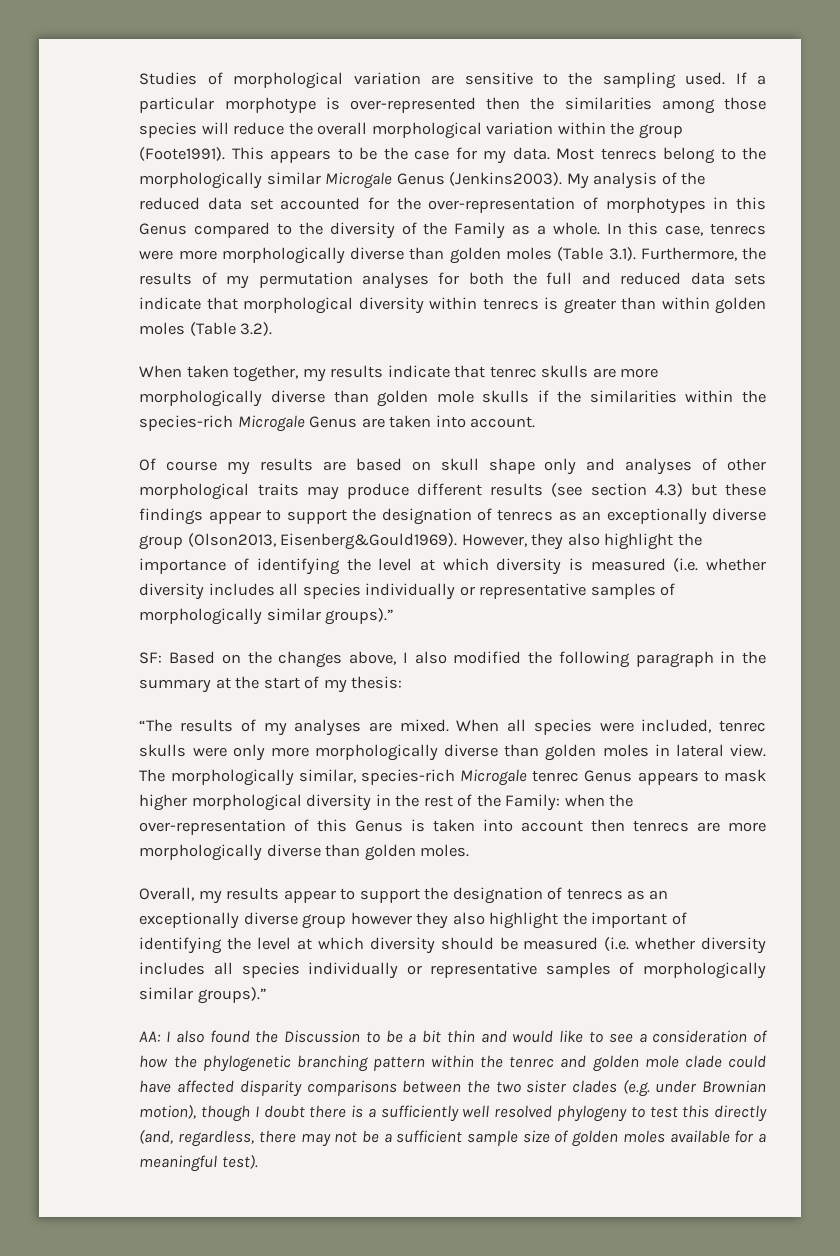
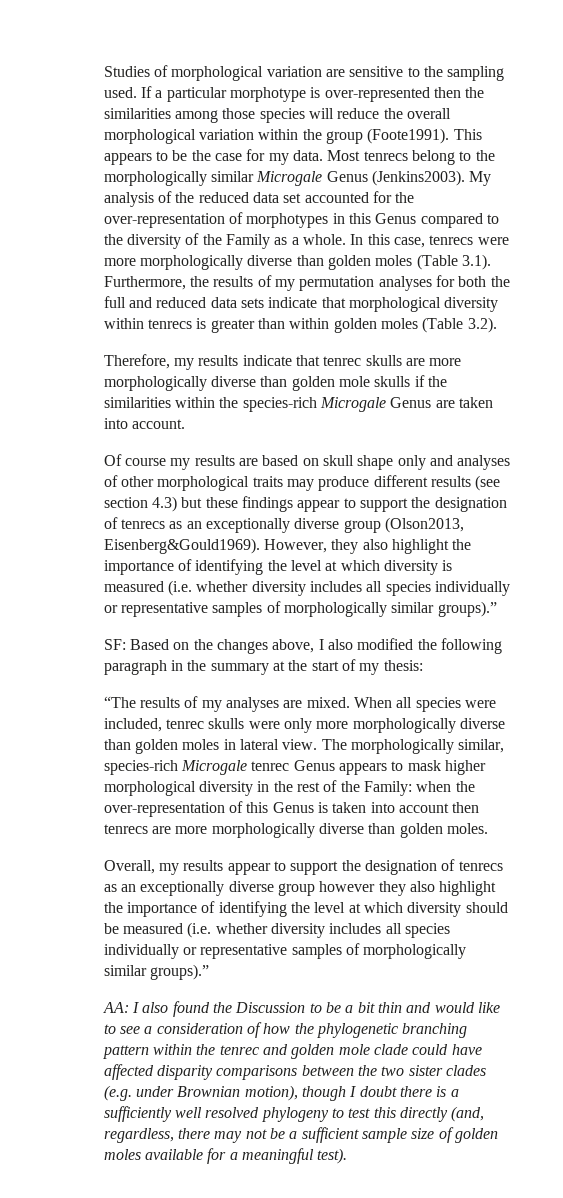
[139,365,299,382] When taken together, -> [103,354,170,369] Therefore,
[591,912,668,928] important -> [127,902,198,917] importance

